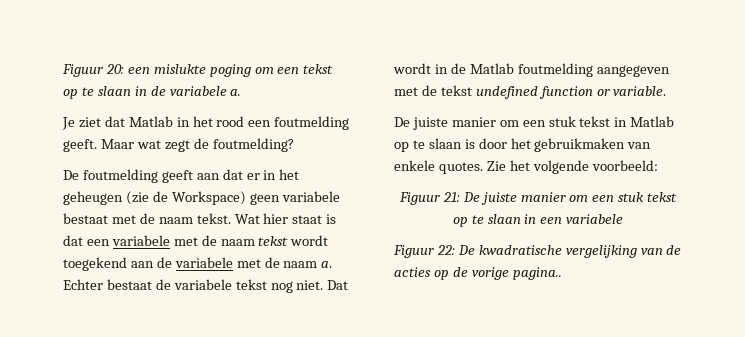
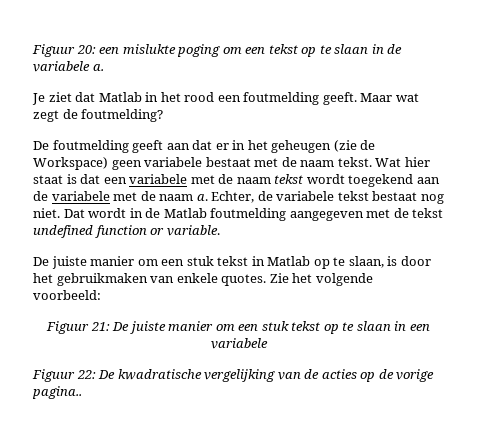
[63,279,152,290] Echter bestaat -> [211,191,255,203] Echter,
(267, 284) none -> [372,191,418,201] bestaat
[428,138,462,149] slaan -> [348,256,384,268] slaan,

